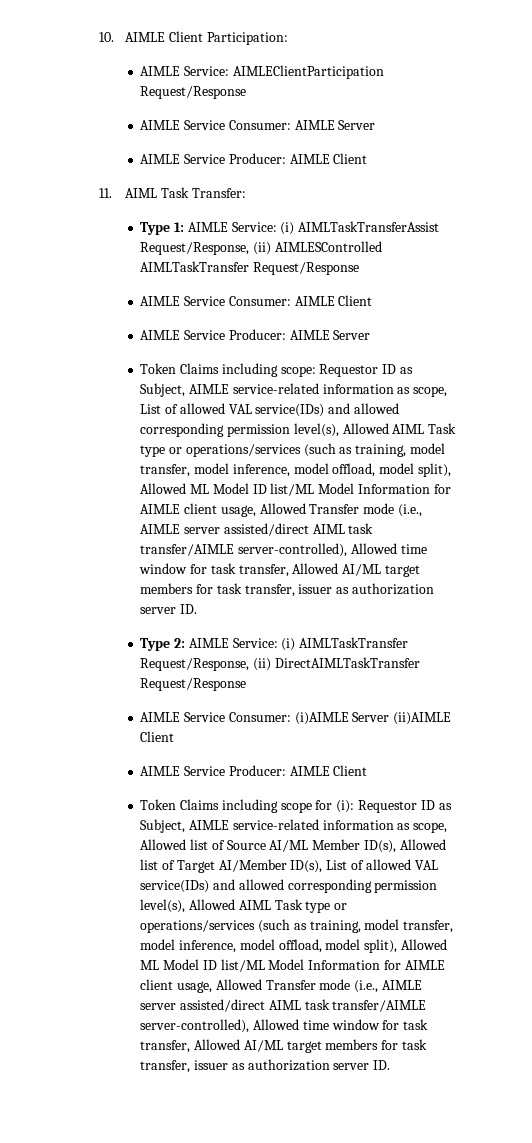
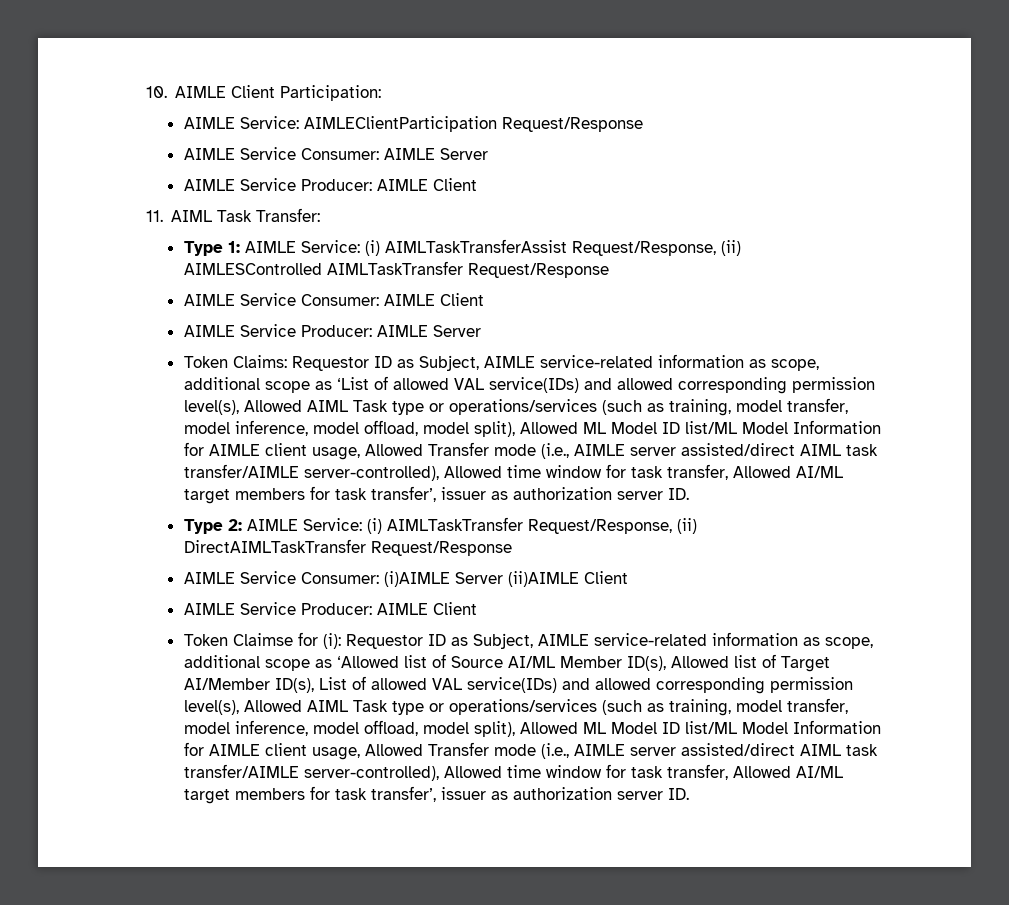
[180,363,414,377] [140,383,448,397] [140,404,162,414] Claims including scope: Requestor ID as Subject, AIMLE service-related information as scope, List -> [232,354,819,371] [183,377,369,393] Claims: Requestor ID as Subject, AIMLE service-related information as scope, additional scope as ‘List
[244,584,295,597] transfer, -> [370,486,436,502] transfer’,
[180,799,312,813] Claims including scope -> [232,633,293,646] Claimse
[140,839,187,850] Allowed -> [183,655,399,671] additional scope as ‘Allowed
[140,1060,191,1073] transfer, -> [370,786,436,802] transfer’,

